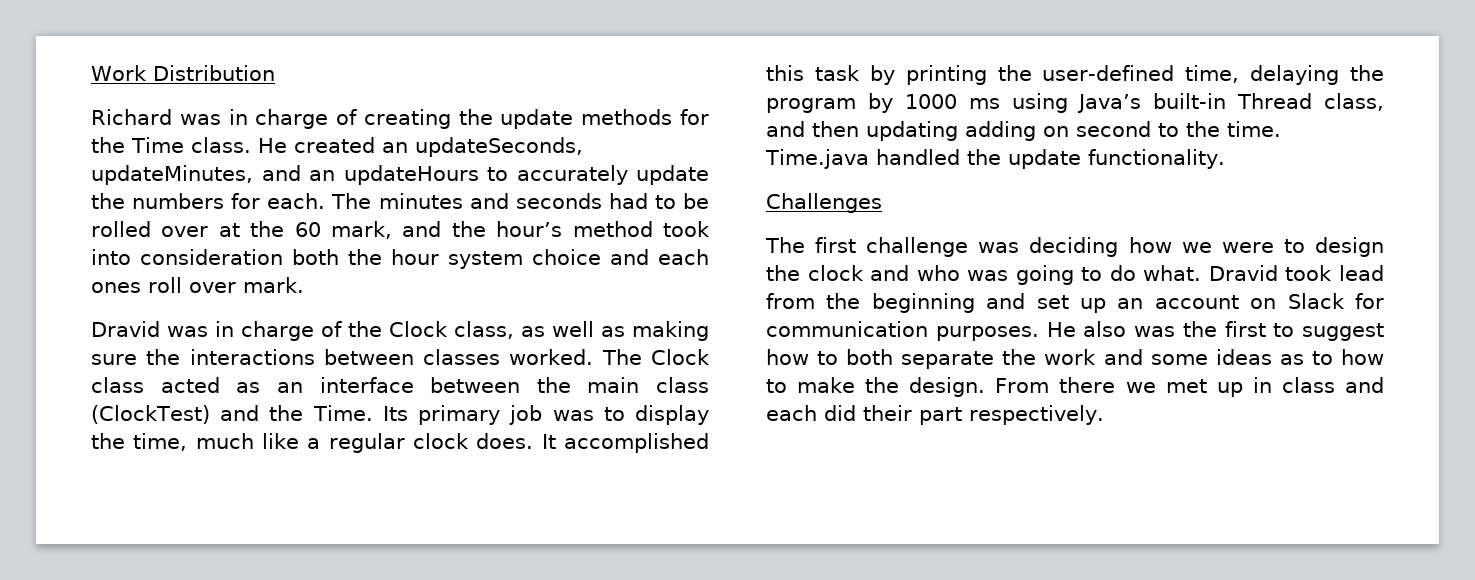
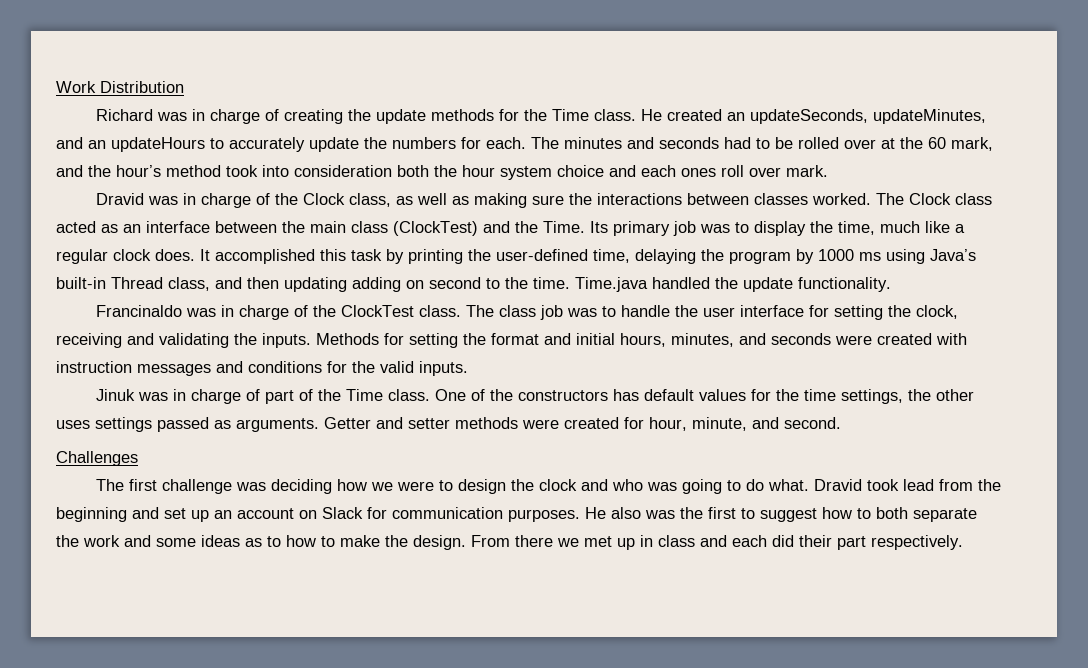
(1225, 159) none -> [95,305,958,320] [56,333,967,348] [56,361,468,376] [95,389,974,404] [56,417,841,432] // Francinaldo was in charge of the ClockTest class. The class job was to handle the user interface for setting the clock, receiving and validating the inputs. Methods for setting the format and initial hours, minutes, and seconds were created with instruction messages and conditions for the valid inputs. // Jinuk was in charge of part of the Time class. One of the constructors has default values for the time settings, the other uses settings passed as arguments. Getter and setter methods were created for hour, minute, and second.

